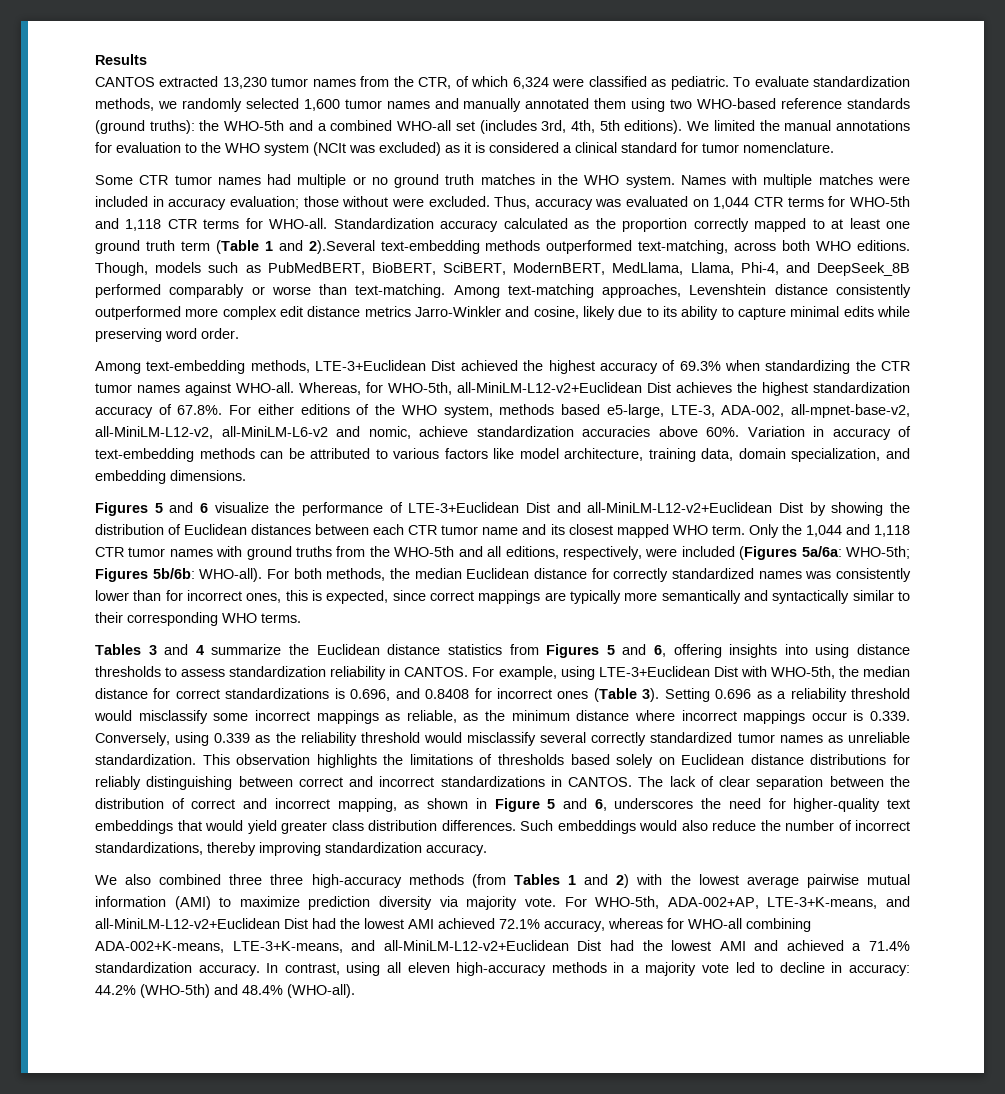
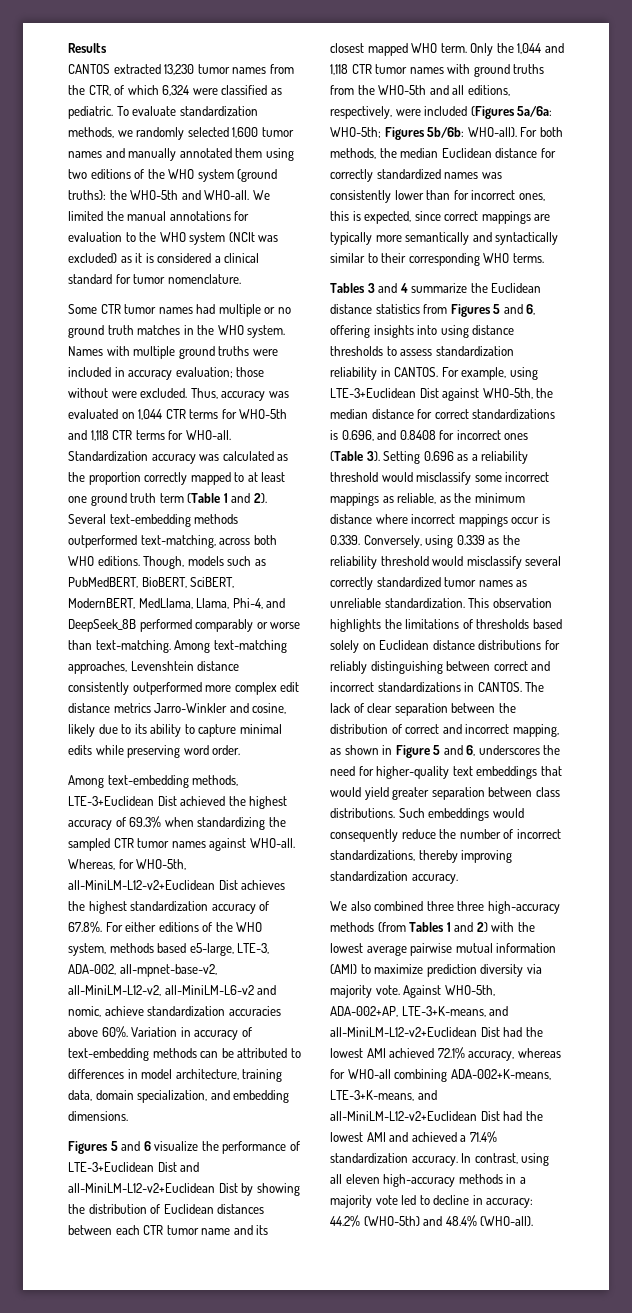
[697,98,910,109] WHO-based reference standards -> [90,169,234,182] editions of the WHO system
[317,120,683,134] a combined WHO-all set (includes 3rd, 4th, 5th editions). -> [204,190,250,200] WHO-all.
[818,174,873,185] matches -> [178,346,250,359] ground truths
(499, 226) none -> [199,454,220,461] was
[308,240,375,254] 2).Several -> [253,493,267,503] [68,514,106,524] 2). Several
(876, 365) none -> [68,838,110,851] sampled
[393,448,515,459] various factors like -> [68,1069,138,1079] differences in
[740,666,767,677] with -> [442,388,480,401] against
[331,820,516,831] class distribution differences. -> [431,787,560,800] [330,808,395,818] separation between class distributions.
[681,820,708,831] also -> [330,829,398,842] consequently
[564,897,587,907] For -> [403,985,442,998] Against

